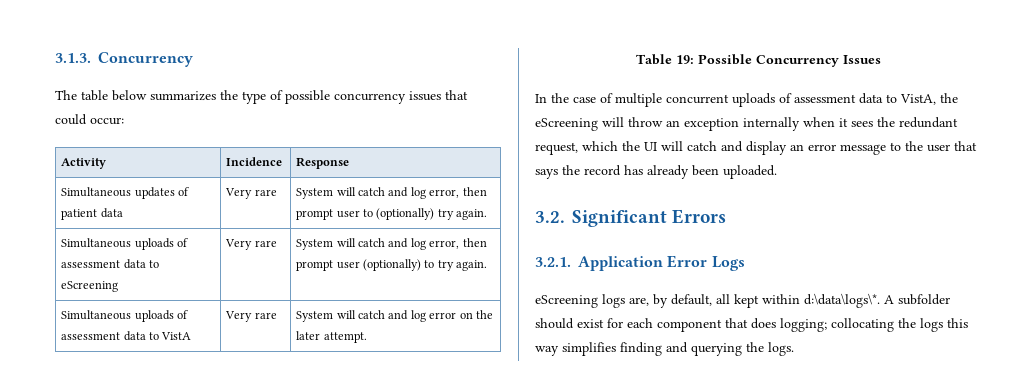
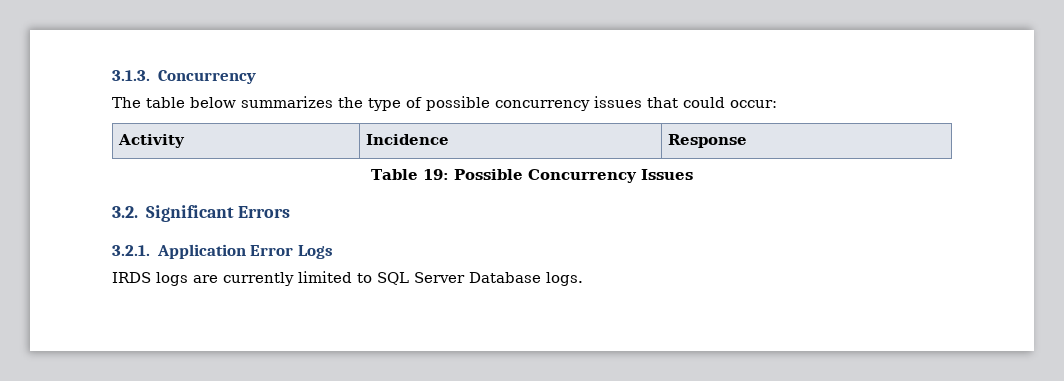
[61,187,190,199] [61,208,123,220] [225,188,277,199] [296,187,487,199] [296,208,488,220] [61,238,189,250] [61,259,160,269] [61,281,119,292] [225,239,277,250] [296,238,487,250] [296,259,488,271] [61,310,189,322] [61,331,192,341] [225,311,277,322] [296,310,493,322] [296,331,367,343] // Simultaneous updates of patient data | Very rare | System will catch and log error, then prompt user to (optionally) try again. // Simultaneous uploads of assessment data to eScreening | Very rare | System will catch and log error, then prompt user (optionally) to try again. // Simultaneous uploads of assessment data to VistA | Very rare | System will catch and log error on the later attempt. -> (748, 141) none
[535,93,958,107] [535,117,958,131] [535,141,977,155] [535,165,777,179] // In the case of multiple concurrent uploads of assessment data to VistA, the eScreening will throw an exception internally when it sees the redundant request, which the UI will catch and display an error message to the user that says the record has already been uploaded. -> (693, 174) none
[535,293,950,308] [535,318,968,332] [535,342,764,356] eScreening logs are, by default, all kept within d:\data\logs\*. A subfolder should exist for each component that does logging; collocating the logs this way simplifies finding and querying the -> [112,271,541,286] IRDS logs are currently limited to SQL Server Database

